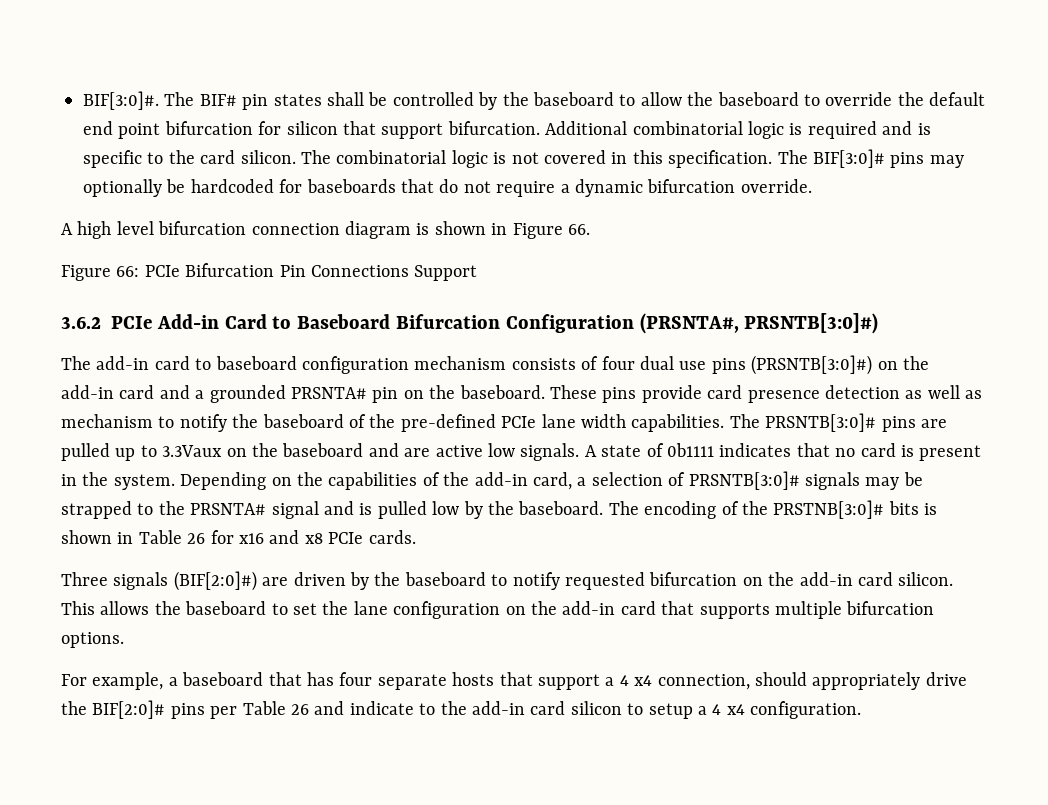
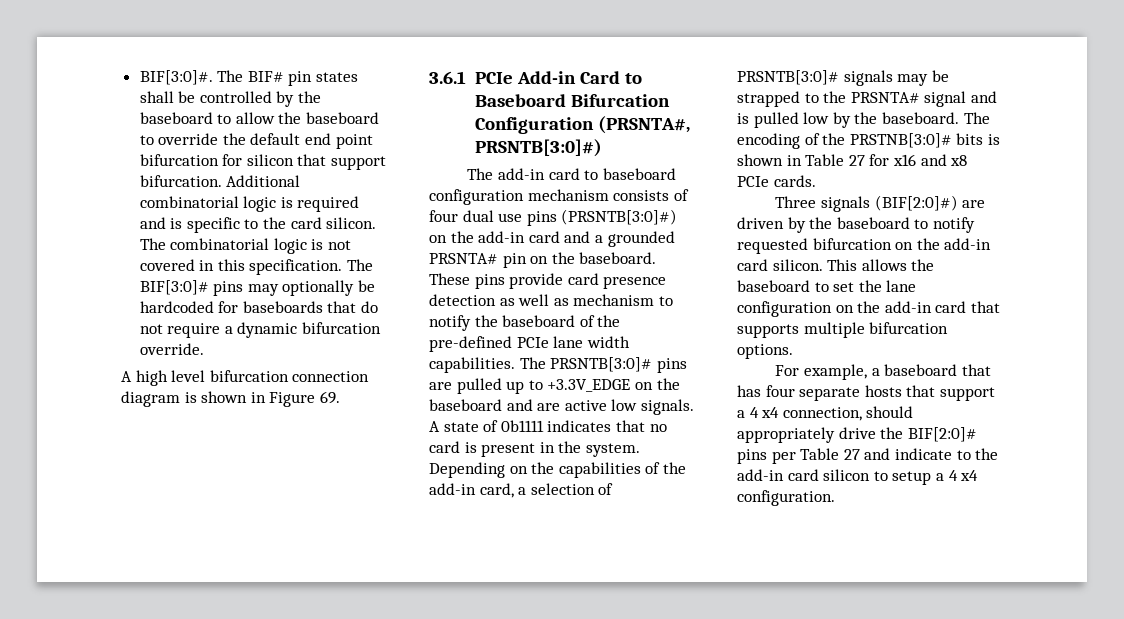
[567,224,590,235] [61,263,478,281] [61,316,101,329] 66. // Figure 66: PCIe Bifurcation Pin Connections Support // 3.6.2 -> [319,391,340,404] [429,71,466,84] 69. // 3.6.1
[162,445,223,457] 3.3Vaux -> [547,379,631,392] +3.3V_EDGE
[187,533,206,544] 26 -> [848,155,865,166] 27
[291,704,309,715] 26 -> [843,449,860,460] 27

